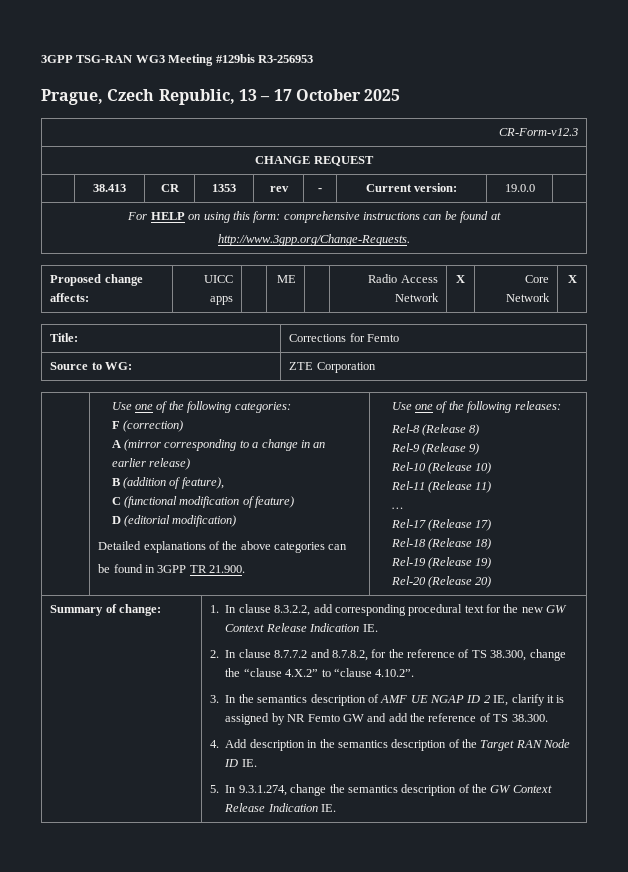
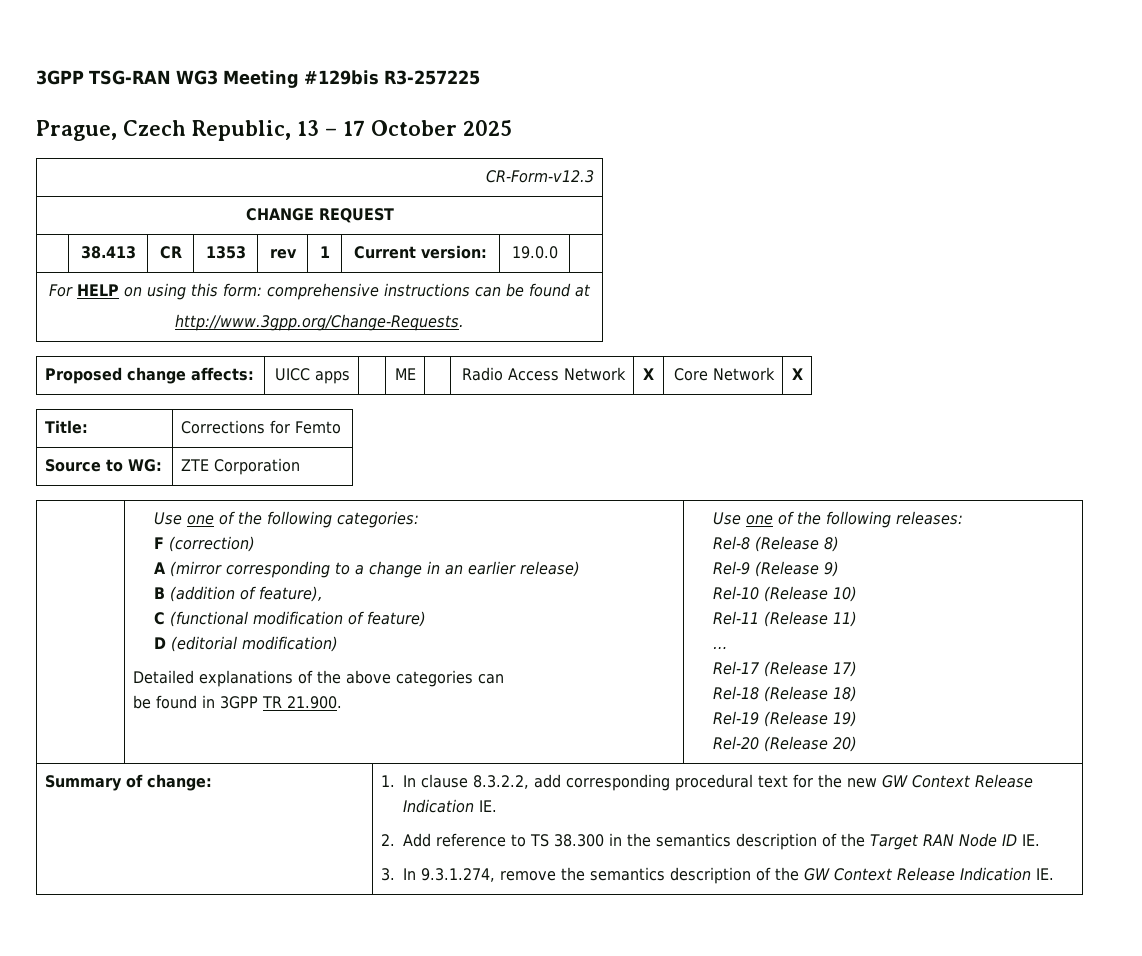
[257,55,313,63] R3-256953 -> [384,70,480,85] R3-257225
[318,188,322,192] - -> [319,246,330,258] 1
[225,649,566,661] [225,668,415,677] [210,694,565,706] [225,713,548,725] [210,739,305,751] In clause 8.7.7.2 and 8.7.8.2, for the reference of TS 38.300, change the “clause 4.X.2” to “clause 4.10.2”. // 3. In the semantics description of AMF UE NGAP ID 2 IE, clarify it is assigned by NR Femto GW and add the reference of TS 38.300. // 4. Add description -> [402,833,604,847] Add reference to TS 38.300
[210,785,220,793] 5. -> [380,868,395,881] 3.
[290,784,327,796] change -> [499,871,556,881] remove

